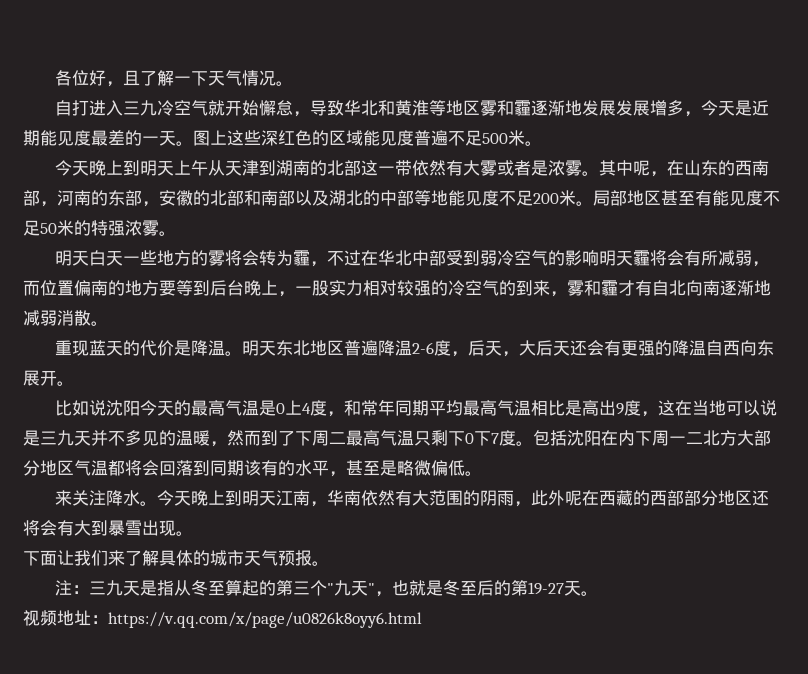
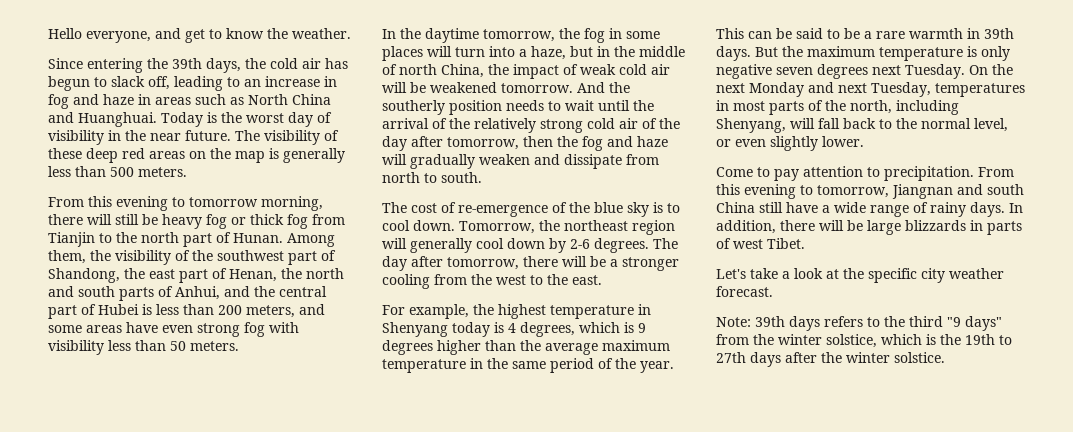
[55,70,294,87] [55,100,770,117] [23,130,542,146] [55,160,770,177] [23,190,780,207] [23,220,176,236] [55,250,770,267] [23,280,771,297] [23,310,108,326] [55,340,775,357] [23,370,74,386] [55,399,778,417] [23,430,771,447] [23,460,482,477] [55,490,770,507] [23,520,193,536] [23,550,329,566] [55,580,599,597] [23,610,422,628] 各位好，且了解一下天气情况。 // 自打进入三九冷空气就开始懈怠，导致华北和黄淮等地区雾和霾逐渐地发展发展增多，今天是近期能见度最差的一天。图上这些深红色的区域能见度普遍不足500米。 // 今天晚上到明天上午从天津到湖南的北部这一带依然有大雾或者是浓雾。其中呢，在山东的西南部，河南的东部，安徽的北部和南部以及湖北的中部等地能见度不足200米。局部地区甚至有能见度不足50米的特强浓雾。 // 明天白天一些地方的雾将会转为霾，不过在华北中部受到弱冷空气的影响明天霾将会有所减弱，而位置偏南的地方要等到后台晚上，一股实力相对较强的冷空气的到来，雾和霾才有自北向南逐渐地减弱消散。 // 重现蓝天的代价是降温。明天东北地区普遍降温2-6度，后天，大后天还会有更强的降温自西向东展开。 // 比如说沈阳今天的最高气温是0上4度，和常年同期平均最高气温相比是高出9度，这在当地可以说是三九天并不多见的温暖，然而到了下周二最高气温只剩下0下7度。包括沈阳在内下周一二北方大部分地区气温都将会回落到同期该有的水平，甚至是略微偏低。 // 来关注降水。今天晚上到明天江南，华南依然有大范围的阴雨，此外呢在西藏的西部部分地区还将会有大到暴雪出现。 // 下面让我们来了解具体的城市天气预报。 // 注：三九天是指从冬至算起的第三个"九天"，也就是冬至后的第19-27天。 // 视频地址：https://v.qq.com/x/page/u0826k8oyy6.html -> [48,28,351,43] [48,58,348,73] [48,76,337,91] [48,94,331,109] [48,112,332,127] [48,130,339,145] [48,148,345,163] [48,166,187,177] [48,196,323,211] [48,214,345,229] [48,232,335,247] [48,250,336,265] [48,268,344,283] [48,286,327,301] [48,304,325,319] [48,322,299,337] [48,340,239,355] [382,28,660,43] [382,46,685,61] [382,64,670,79] [382,82,630,93] [382,100,654,115] [382,118,680,133] [382,136,668,151] [382,154,659,169] [382,172,482,183] [382,202,680,217] [382,220,675,235] [382,238,678,253] [382,256,679,271] [382,274,602,289] [382,304,651,319] [382,322,646,337] [382,340,670,355] [382,358,674,373] [716,28,1014,39] [716,46,1010,61] [716,64,1013,79] [716,82,1025,97] [716,100,959,115] [716,118,1008,133] [716,136,864,151] [716,166,1014,181] [716,184,1024,199] [716,202,1023,217] [716,220,1022,235] [716,238,805,249] [716,268,1004,283] [716,286,773,297] [716,316,1002,331] [716,334,1012,348] [716,352,945,367] Hello everyone, and get to know the weather. // Since entering the 39th days, the cold air has begun to slack off, leading to an increase in fog and haze in areas such as North China and Huanghuai. Today is the worst day of visibility in the near future. The visibility of these deep red areas on the map is generally less than 500 meters. // From this evening to tomorrow morning, there will still be heavy fog or thick fog from Tianjin to the north part of Hunan. Among them, the visibility of the southwest part of Shandong, the east part of Henan, the north and south parts of Anhui, and the central part of Hubei is less than 200 meters, and some areas have even strong fog with visibility less than 50 meters. // In the daytime tomorrow, the fog in some places will turn into a haze, but in the middle of north China, the impact of weak cold air will be weakened tomorrow. And the southerly position needs to wait until the arrival of the relatively strong cold air of the day after tomorrow, then the fog and haze will gradually weaken and dissipate from north to south. // The cost of re-emergence of the blue sky is to cool down. Tomorrow, the northeast region will generally cool down by 2-6 degrees. The day after tomorrow, there will be a stronger cooling from the west to the east. // For example, the highest temperature in Shenyang today is 4 degrees, which is 9 degrees higher than the average maximum temperature in the same period of the year. This can be said to be a rare warmth in 39th days. But the maximum temperature is only negative seven degrees next Tuesday. On the next Monday and next Tuesday, temperatures in most parts of the north, including Shenyang, will fall back to the normal level, or even slightly lower. // Come to pay attention to precipitation. From this evening to tomorrow, Jiangnan and south China still have a wide range of rainy days. In addition, there will be large blizzards in parts of west Tibet. // Let's take a look at the specific city weather forecast. // Note: 39th days refers to the third "9 days" from the winter solstice, which is the 19th to 27th days after the winter solstice.

